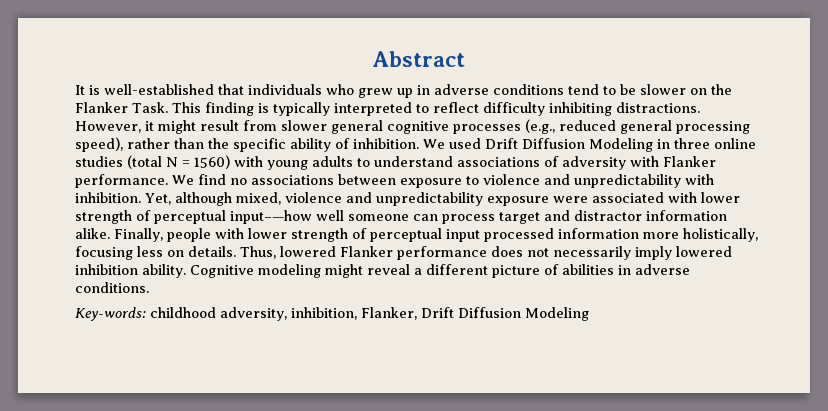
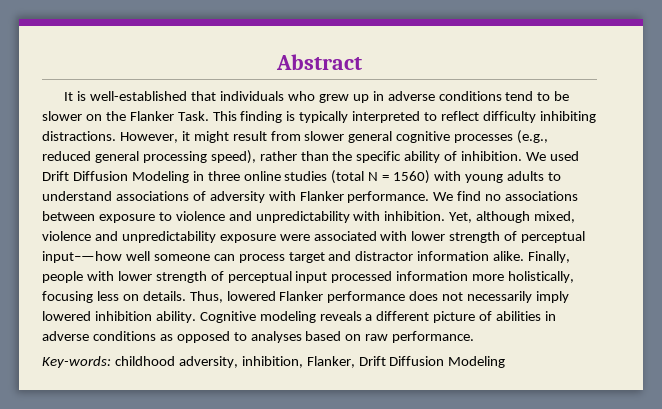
[325,264,410,278] might reveal -> [319,311,362,321] reveals
[75,282,149,293] conditions. -> [92,331,475,343] conditions as opposed to analyses based on raw performance.

